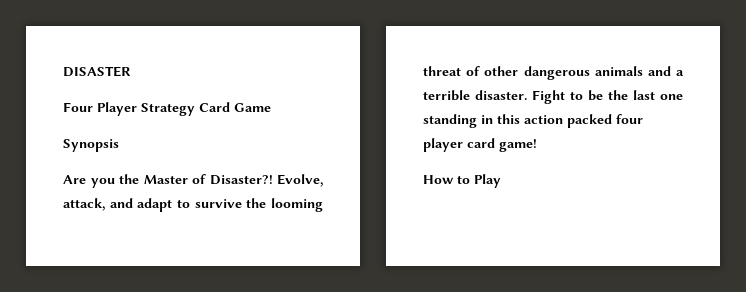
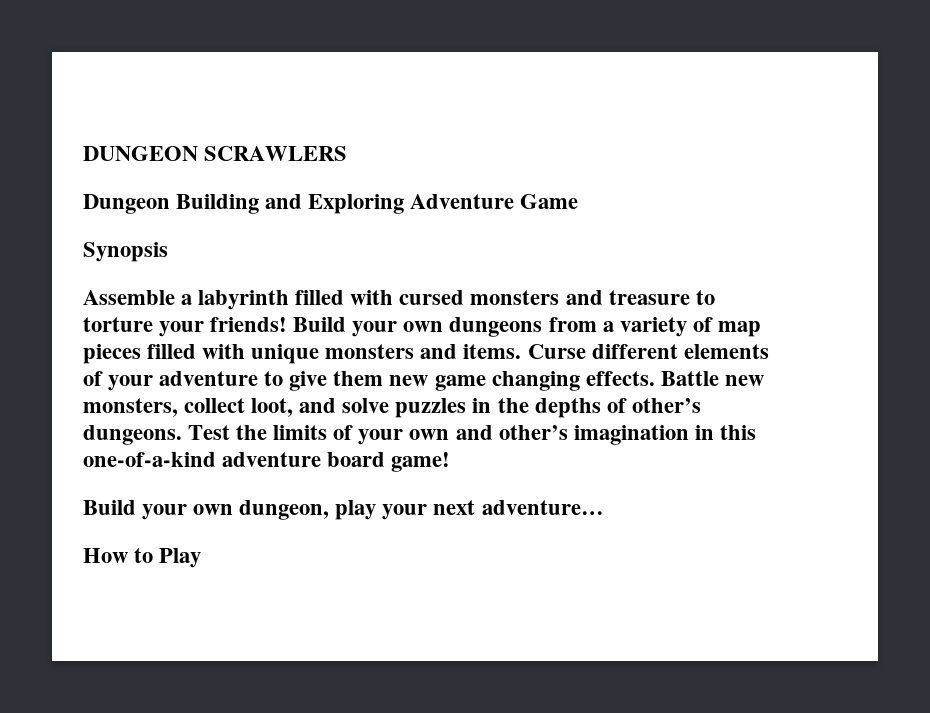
[63,66,131,77] [63,102,271,116] [63,139,119,152] [63,174,323,188] [63,198,323,212] [423,66,684,80] [423,90,683,104] [423,114,643,128] [423,138,537,152] DISASTER // Four Player Strategy Card Game // Synopsis // Are you the Master of Disaster?! Evolve, attack, and adapt to survive the looming threat of other dangerous animals and a terrible disaster. Fight to be the last one standing in this action packed four player card game! -> [83,146,348,161] [83,194,579,214] [83,242,168,262] [83,290,715,310] [83,317,761,337] [83,344,769,364] [83,371,764,391] [83,398,701,418] [83,425,756,445] [83,452,451,472] [83,500,604,520] DUNGEON SCRAWLERS // Dungeon Building and Exploring Adventure Game // Synopsis // Assemble a labyrinth filled with cursed monsters and treasure to torture your friends! Build your own dungeons from a variety of map pieces filled with unique monsters and items. Curse different elements of your adventure to give them new game changing effects. Battle new monsters, collect loot, and solve puzzles in the depths of other’s dungeons. Test the limits of your own and other’s imagination in this one-of-a-kind adventure board game! // Build your own dungeon, play your next adventure…

